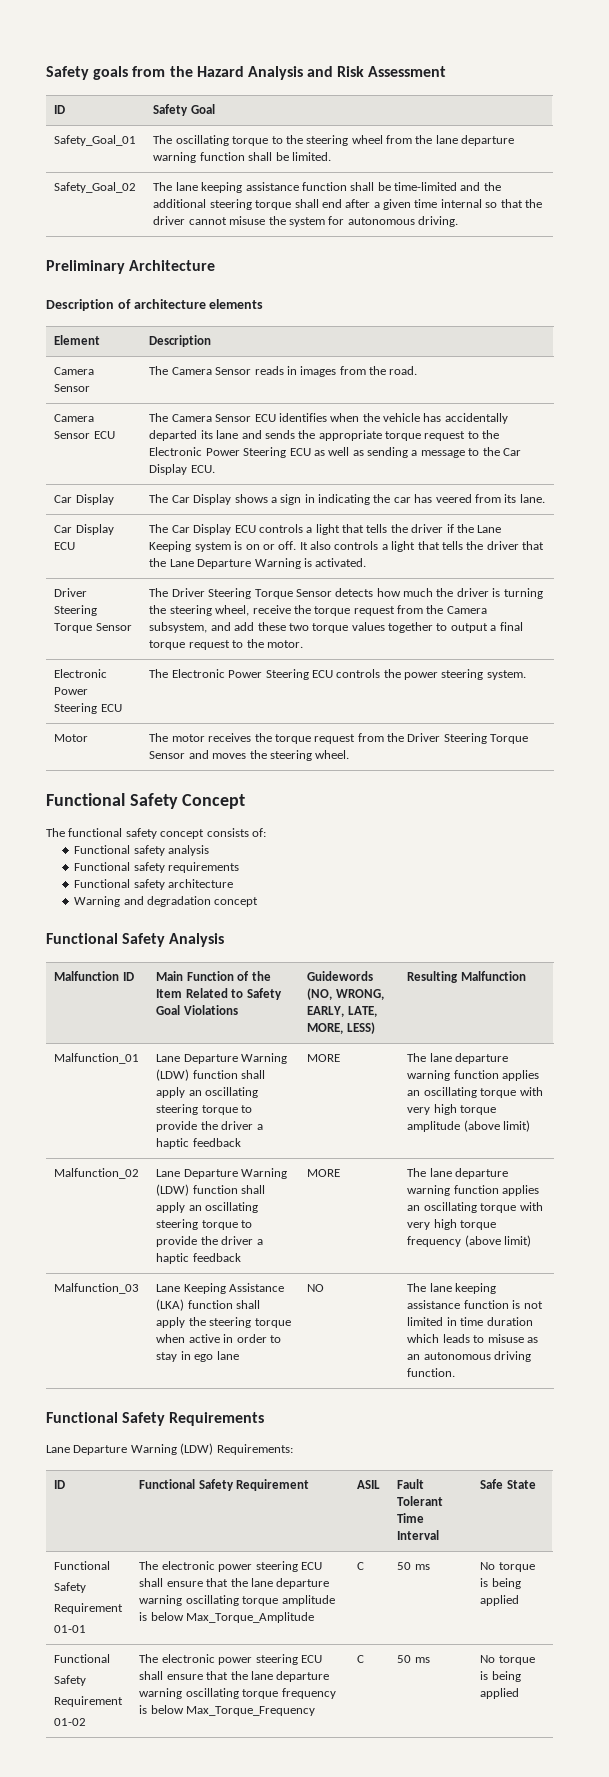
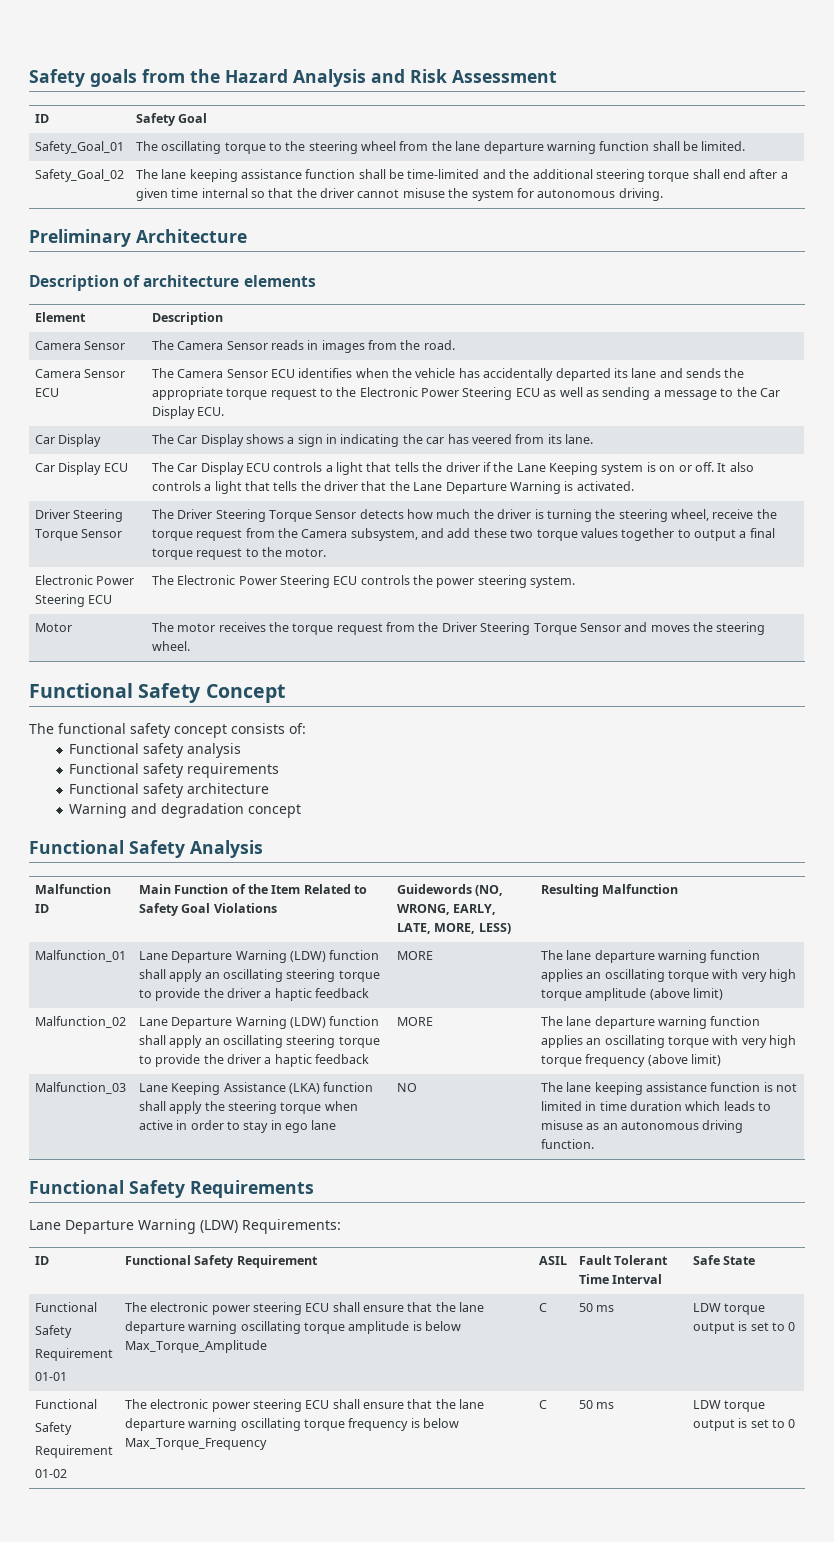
[480,1562,535,1572] [480,1578,521,1589] [480,1595,520,1606] No torque is being applied -> [692,1303,766,1315] [692,1321,796,1334] LDW torque output is set to 0
[480,1655,535,1665] [480,1671,521,1682] [480,1688,520,1699] No torque is being applied -> [692,1400,766,1412] [692,1418,796,1431] LDW torque output is set to 0

